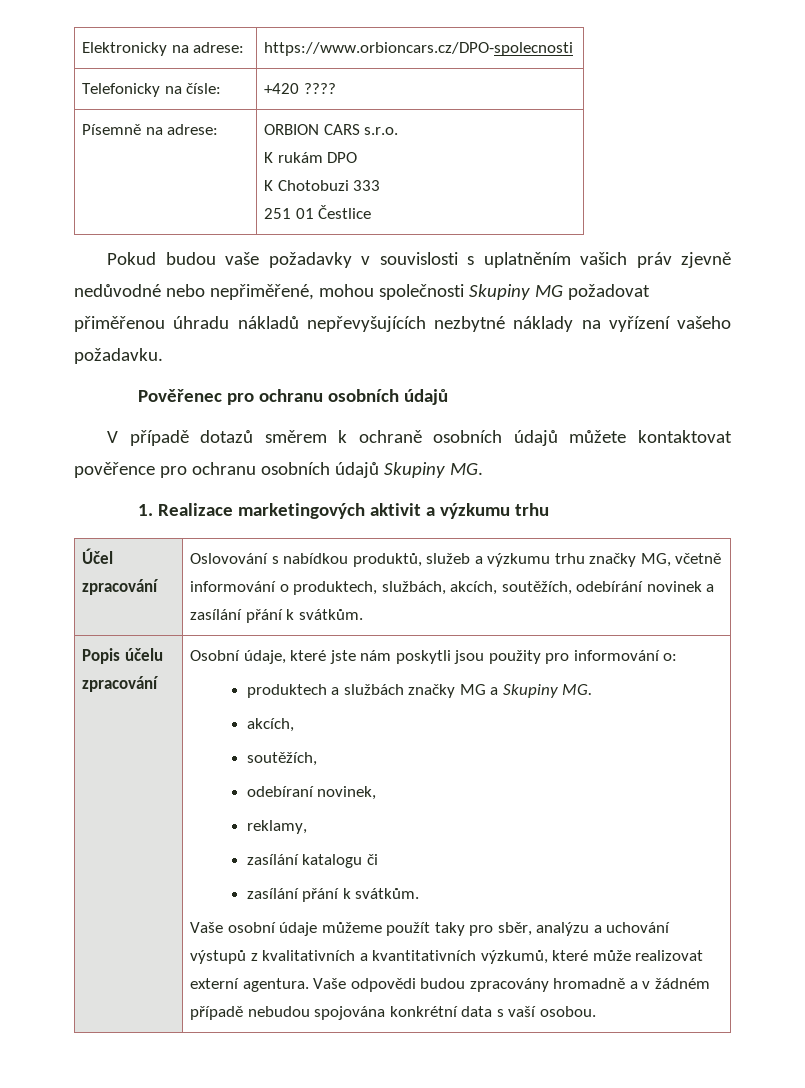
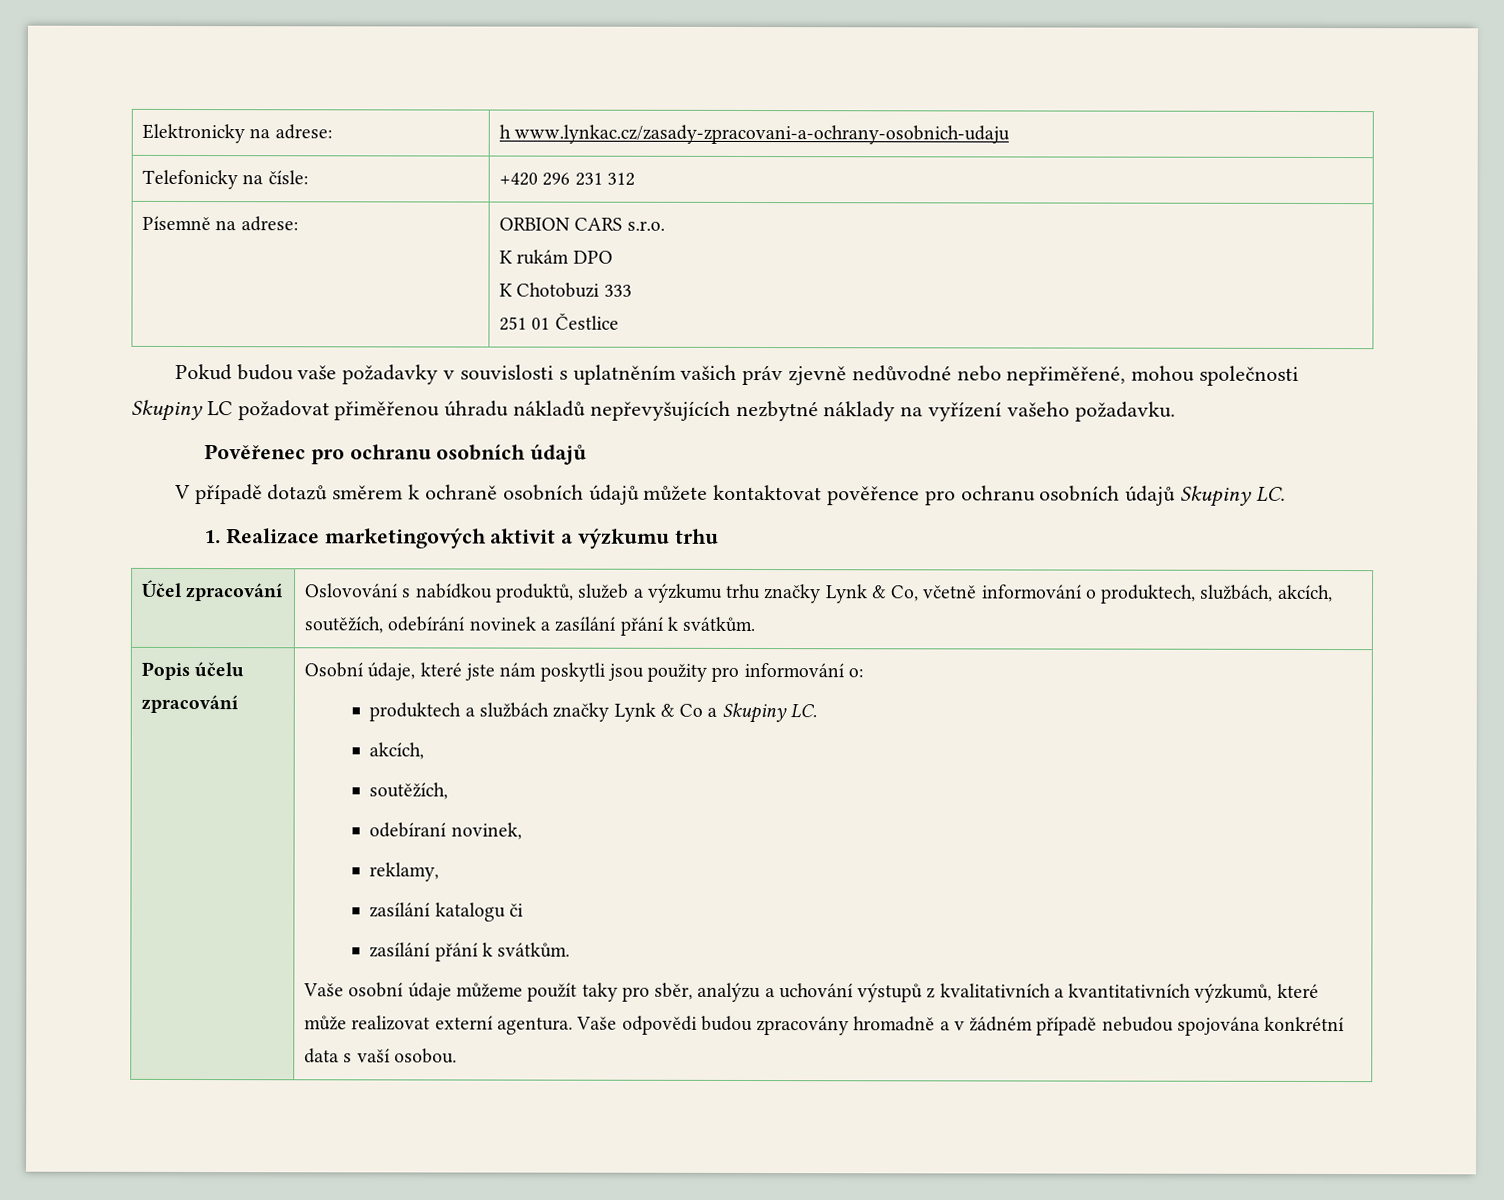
[264,42,574,56] https://www.orbioncars.cz/DPO-spolecnosti -> [499,124,1011,145] h www.lynkac.cz/zasady-zpracovani-a-ochrany-osobnich-udaju
[303,83,336,94] ???? -> [542,172,636,186] 296 231 312
[534,285,563,297] MG -> [206,401,233,416] LC
[449,463,483,475] MG. -> [1255,486,1286,502] LC.
[640,553,671,567] MG, -> [824,584,920,604] Lynk & Co,
[459,684,486,695] MG -> [613,702,704,722] Lynk & Co
[562,684,593,695] MG. -> [789,704,817,719] LC.

